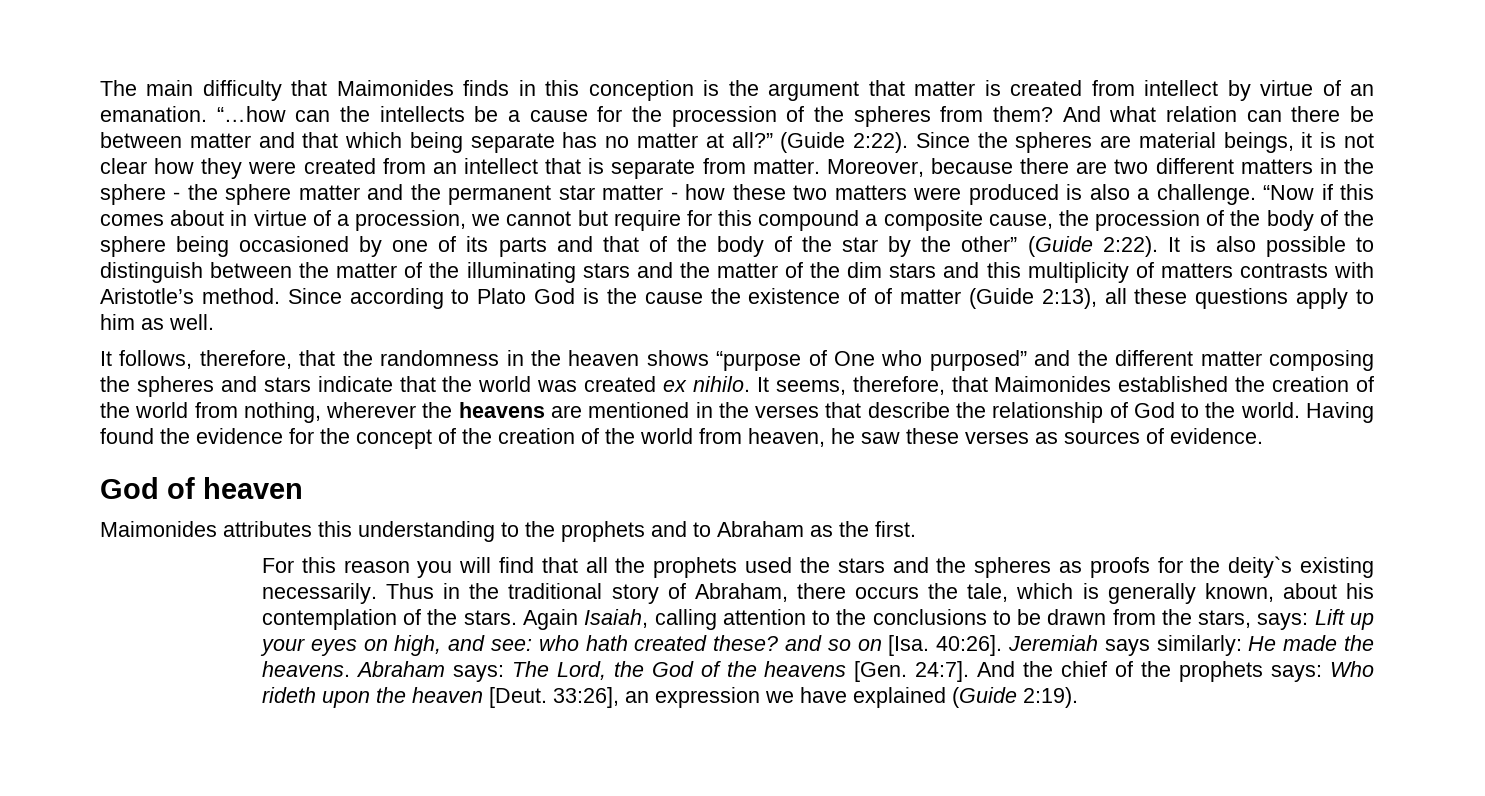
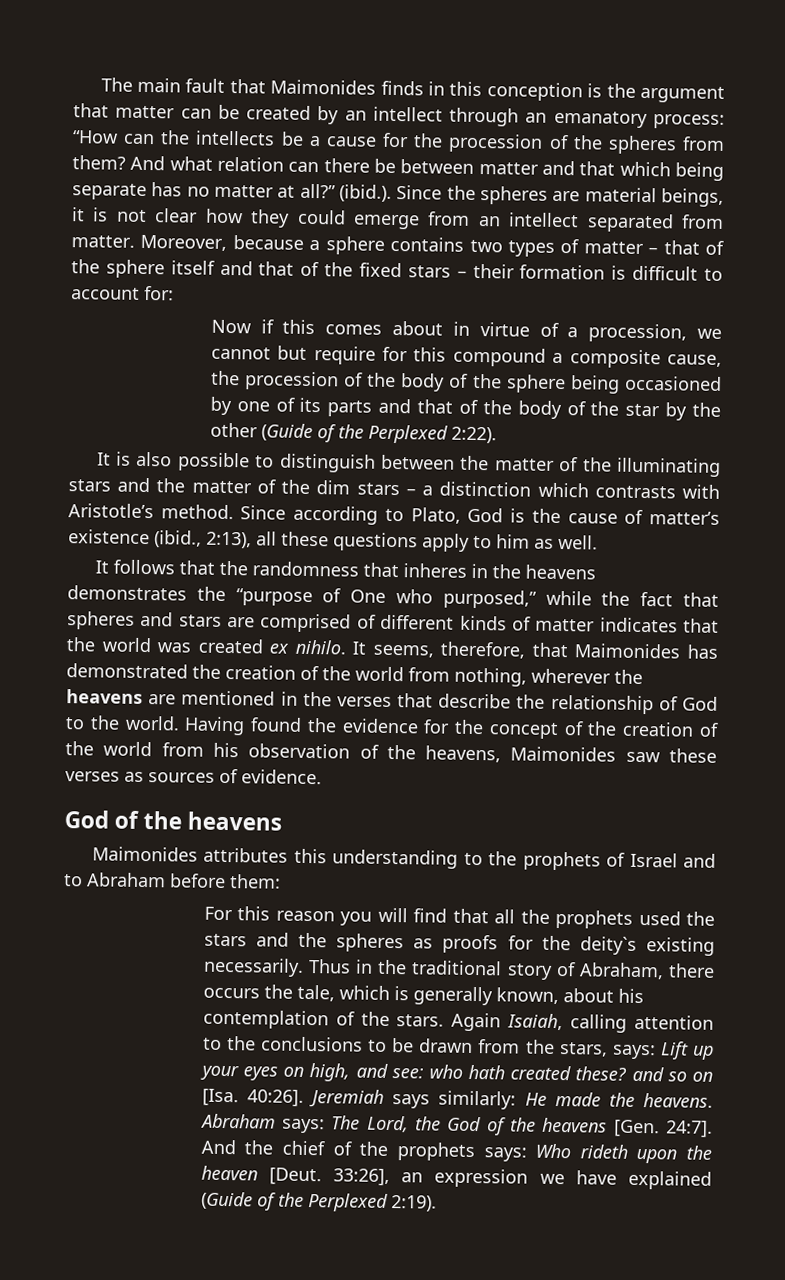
[202,80,282,101] difficulty -> [185,78,226,93] fault
[984,80,1374,101] [100,106,286,122] is created from intellect by virtue of an emanation. “…how -> [180,104,725,129] [72,130,118,144] can be created by an intellect through an emanatory process: “How
[780,132,909,153] (Guide 2:22). -> [339,184,392,202] (ibid.).
[248,158,376,174] were created -> [297,209,420,230] could emerge
[545,158,696,179] that is separate -> [586,213,674,233] separated
[1020,158,1374,174] [100,184,1315,205] there are two different matters in the sphere - the sphere matter and the permanent star matter - how these two matters were produced is also a challenge. “Now -> [309,236,724,257] [71,259,723,281] [71,285,174,301] [210,319,251,334] a sphere contains two types of matter – that of the sphere itself and that of the fixed stars – their formation is difficult to account for: // Now
[961,236,1158,257] other” (Guide 2:22). -> [209,422,497,444] other (Guide of the Perplexed 2:22). //
[943,262,1233,283] and this multiplicity of matters -> [405,481,589,498] – a distinction which
[477,288,527,304] Plato -> [410,507,461,524] Plato,
[710,288,1034,309] the existence of of matter (Guide -> [624,509,721,525] [68,529,202,548] of matter’s existence (ibid.,
[119,350,292,369] follows, therefore, -> [112,559,175,575] follows
[506,350,1375,371] [100,376,393,397] in the heaven shows “purpose of One who purposed” and the different matter composing the spheres and stars indicate -> [362,562,596,580] [67,585,719,609] [67,611,678,633] that inheres in the heavens demonstrates the “purpose of One who purposed,” while the fact that spheres and stars are comprised of different kinds of matter indicates
[1118,376,1229,392] established -> [687,644,718,659] [66,663,188,679] has demonstrated
[748,428,855,447] heaven, he -> [212,742,617,763] his observation of the heavens, Maimonides
[203,477,303,499] heaven -> [143,811,283,831] the heavens
(645, 531) none -> [606,852,678,868] of Israel
[810,521,916,537] as the first. -> [170,873,281,889] before them:
(1017, 697) none -> [256,1192,388,1212] of the Perplexed

